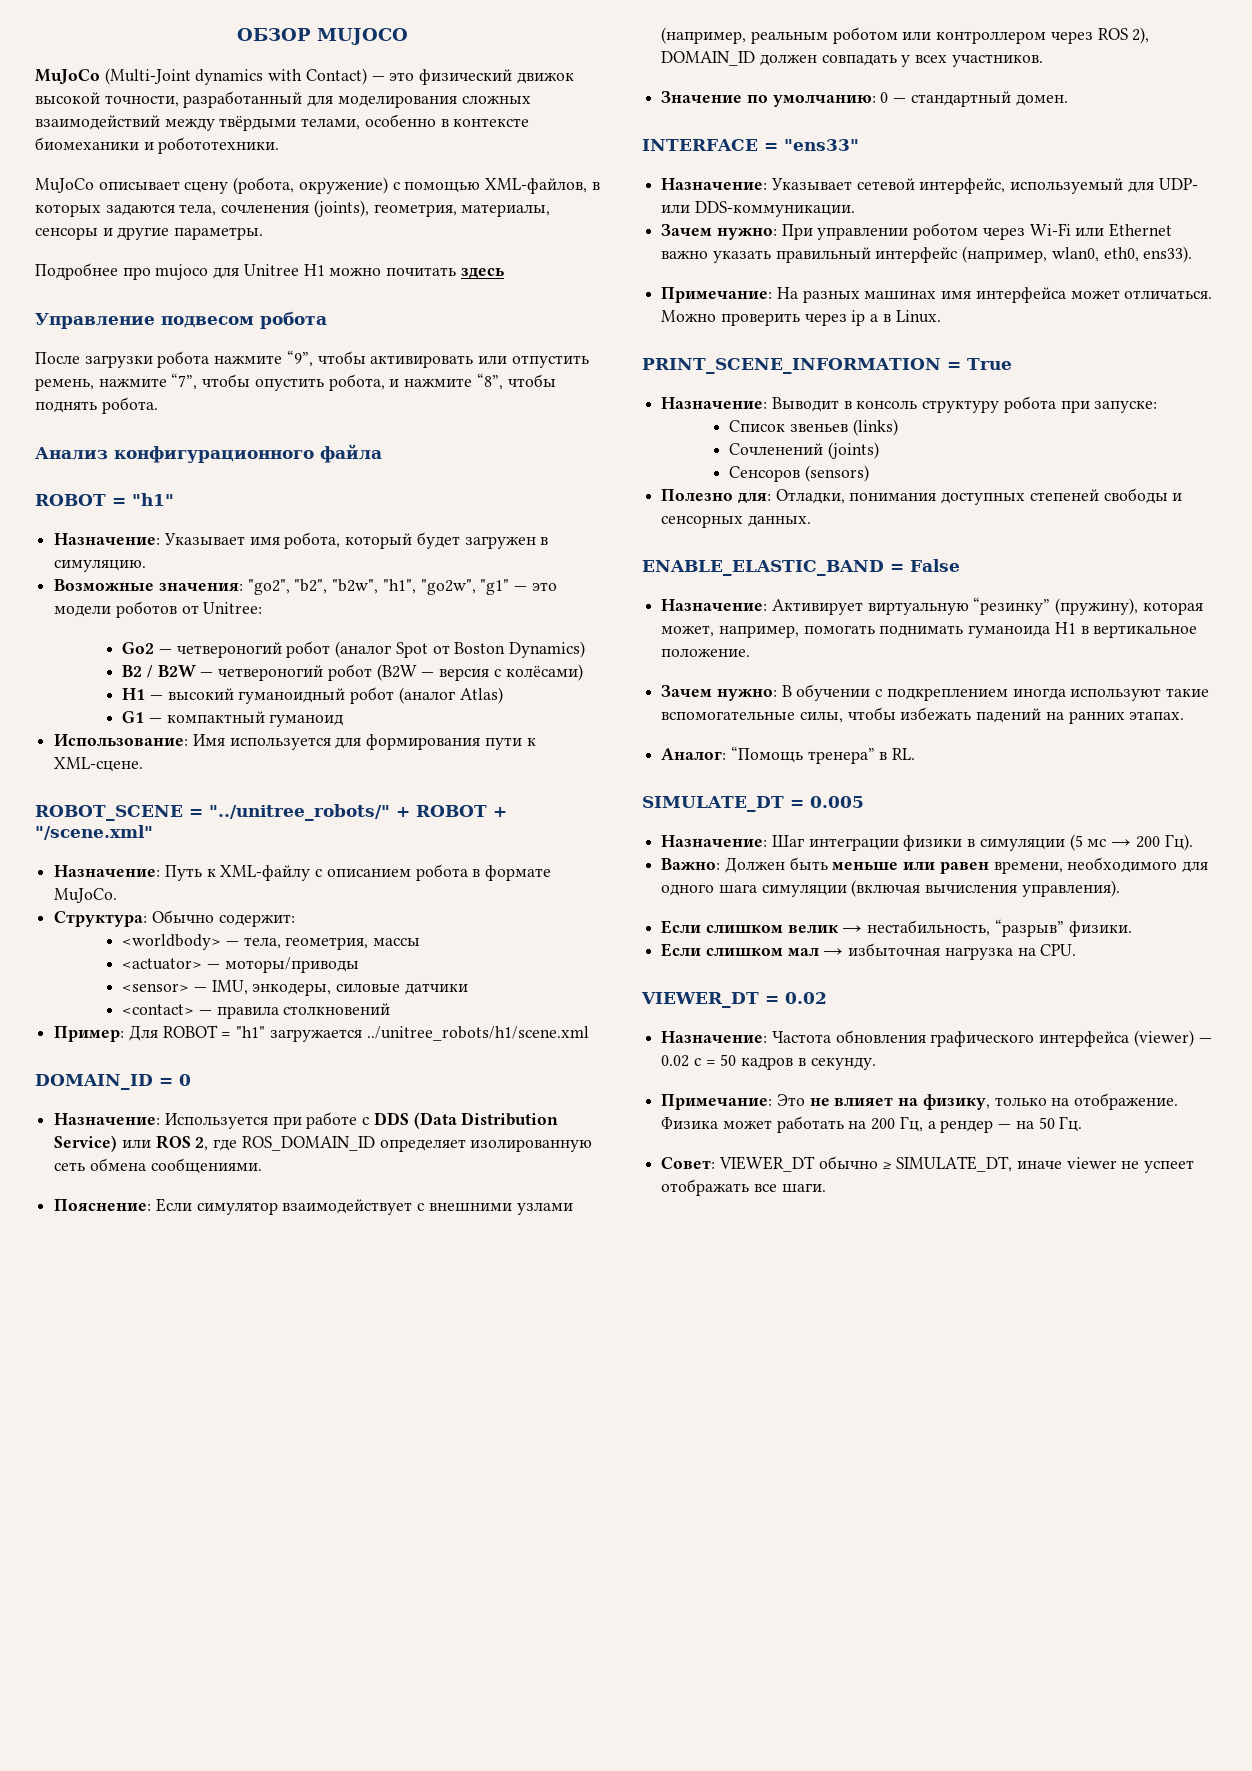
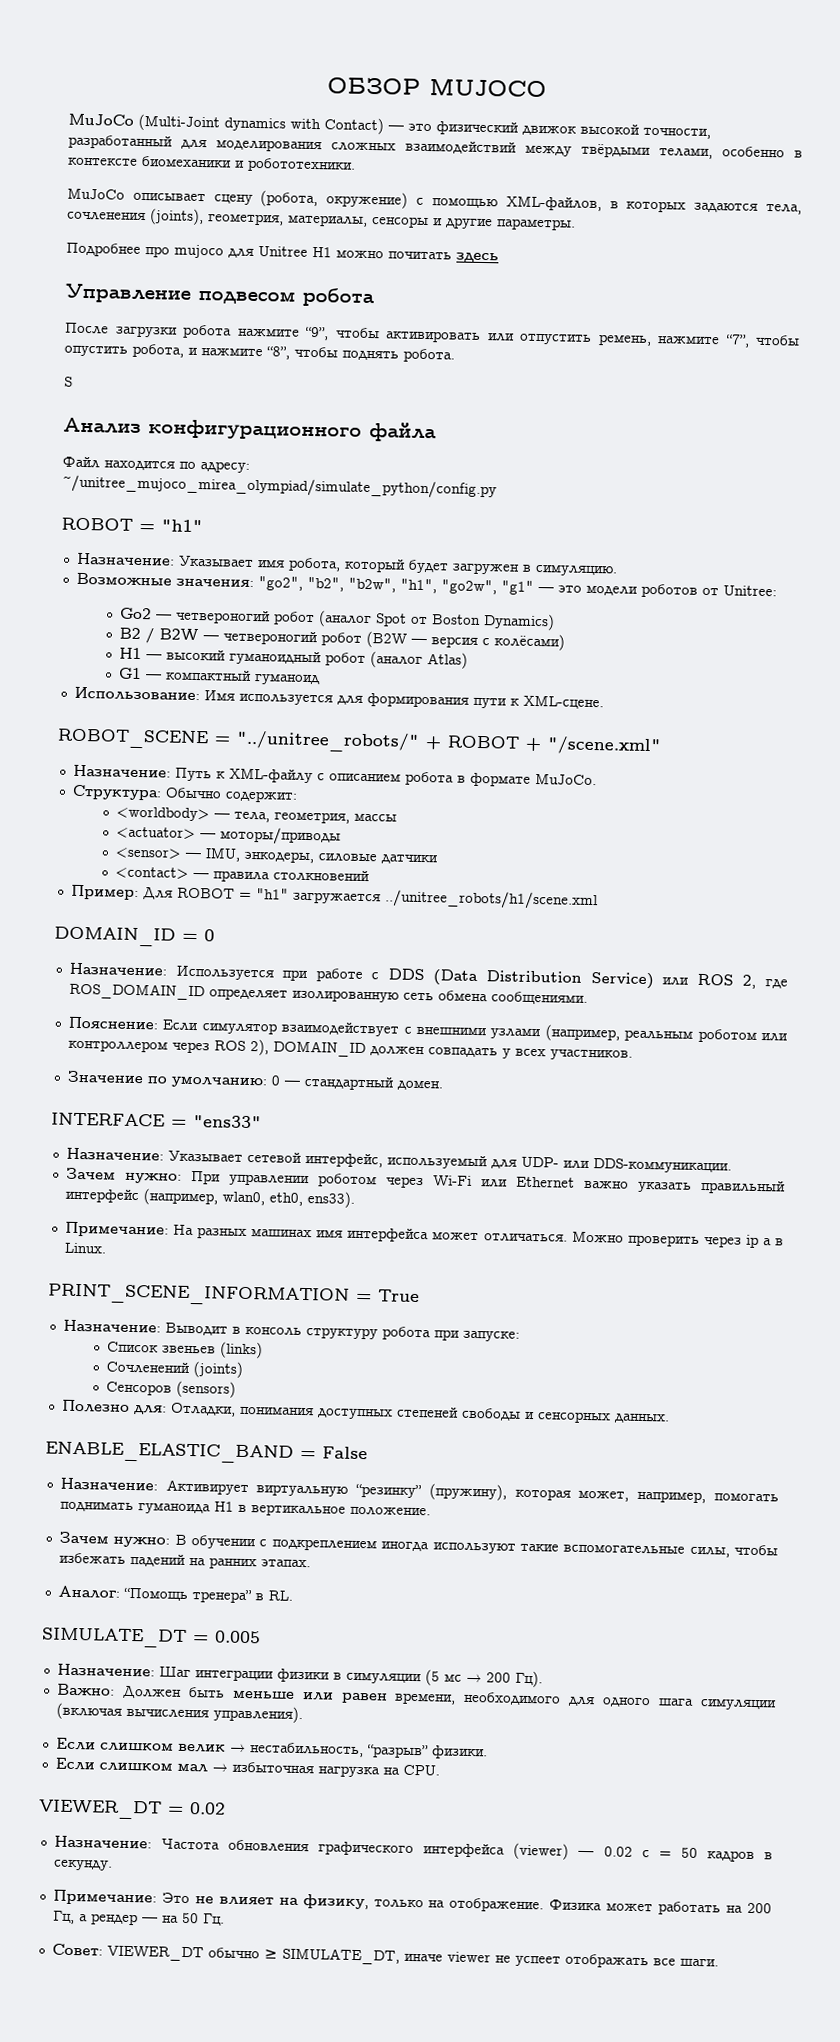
(158, 405) none -> [64,376,73,387] // S
(382, 453) none -> [62,456,250,473] [62,474,497,500] // Файл находится по адресу: // ~/unitree_mujoco_mirea_olympiad/simulate_python/config.py

